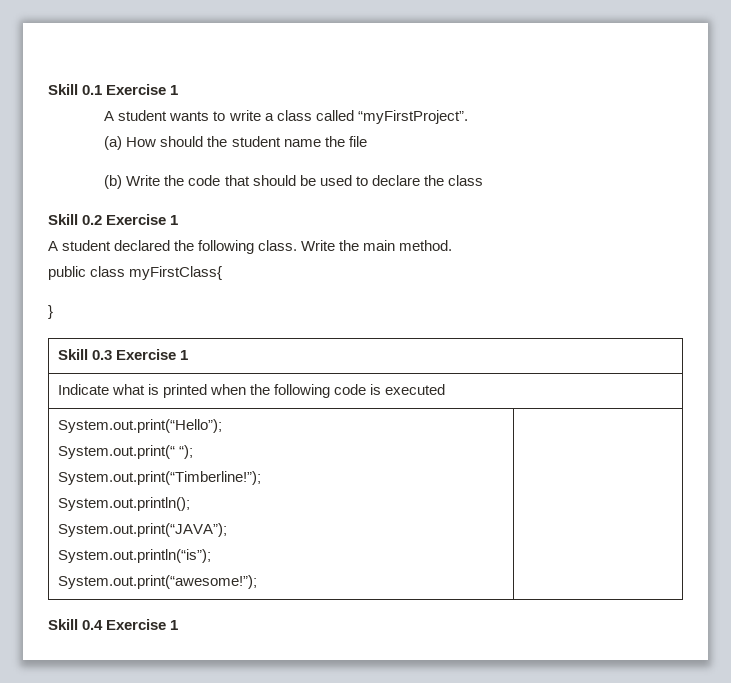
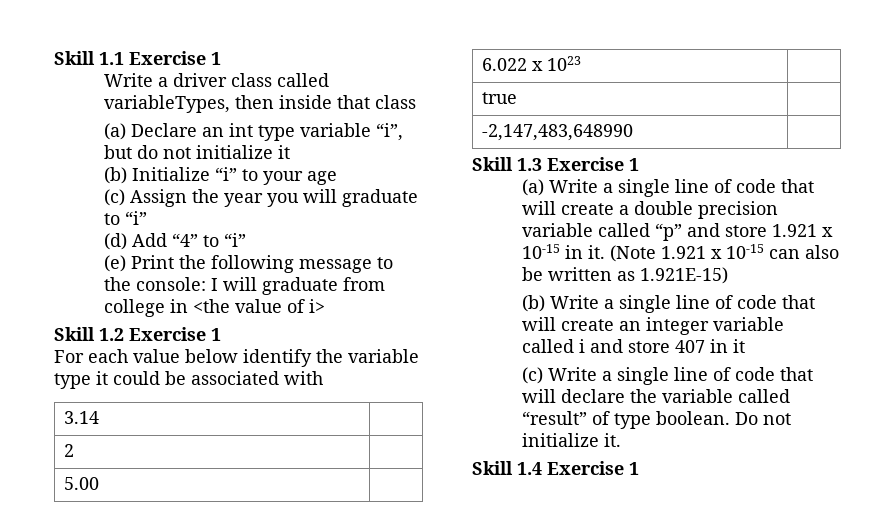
[48,84,179,95] [104,110,468,124] [104,136,367,150] [104,175,483,189] [48,214,179,225] [48,240,453,254] [48,266,223,280] [48,305,53,319] [57,349,188,360] [57,384,446,398] [57,419,222,433] [57,445,193,459] [57,471,261,485] [57,497,190,511] [57,523,227,537] [57,549,211,563] [57,575,257,589] [48,619,179,630] Skill 0.1 Exercise 1 // A student wants to write a class called “myFirstProject”. // (a) How should the student name the file // (b) Write the code that should be used to declare the class // Skill 0.2 Exercise 1 // A student declared the following class. Write the main method. // public class myFirstClass{ // } // Skill 0.3 Exercise 1 // Indicate what is printed when the following code is executed // System.out.print(“Hello”); // System.out.print(“ “); // System.out.print(“Timberline!”); // System.out.println(); // System.out.print(“JAVA”); // System.out.println(“is”); // System.out.print(“awesome!”); | // Skill 0.4 Exercise 1 -> [54,51,221,65] [104,73,330,87] [104,95,417,113] [104,123,404,141] [104,145,291,159] [104,167,338,185] [104,189,419,207] [104,211,148,225] [104,233,247,250] [104,255,394,273] [104,277,386,295] [104,299,326,317] [54,327,221,341] [54,349,419,367] [54,371,323,389] [63,411,99,424] [63,444,74,457] [63,477,99,490] [481,56,581,71] [481,92,517,104] [481,124,633,141] [472,157,639,171] [522,179,815,197] [522,201,779,219] [522,223,834,241] [522,244,840,262] [522,267,729,284] [522,295,816,313] [522,317,785,335] [522,339,746,353] [522,367,814,385] [522,389,791,403] [522,411,792,429] [522,433,622,447] [472,461,639,475] Skill 1.1 Exercise 1 // Write a driver class called variableTypes, then inside that class // (a) Declare an int type variable “i”, but do not initialize it // (b) Initialize “i” to your age // (c) Assign the year you will graduate to “i” // (d) Add “4” to “i” // (e) Print the following message to the console: I will graduate from college in <the value of i> // Skill 1.2 Exercise 1 // For each value below identify the variable type it could be associated with // 3.14 | // 2 | // 5.00 | // 6.022 x 1023 | // true | // -2,147,483,648990 | // Skill 1.3 Exercise 1 // (a) Write a single line of code that will create a double precision variable called “p” and store 1.921 x 10-15 in it. (Note 1.921 x 10-15 can also be written as 1.921E-15) // (b) Write a single line of code that will create an integer variable called i and store 407 in it // (c) Write a single line of code that will declare the variable called “result” of type boolean. Do not initialize it. // Skill 1.4 Exercise 1

